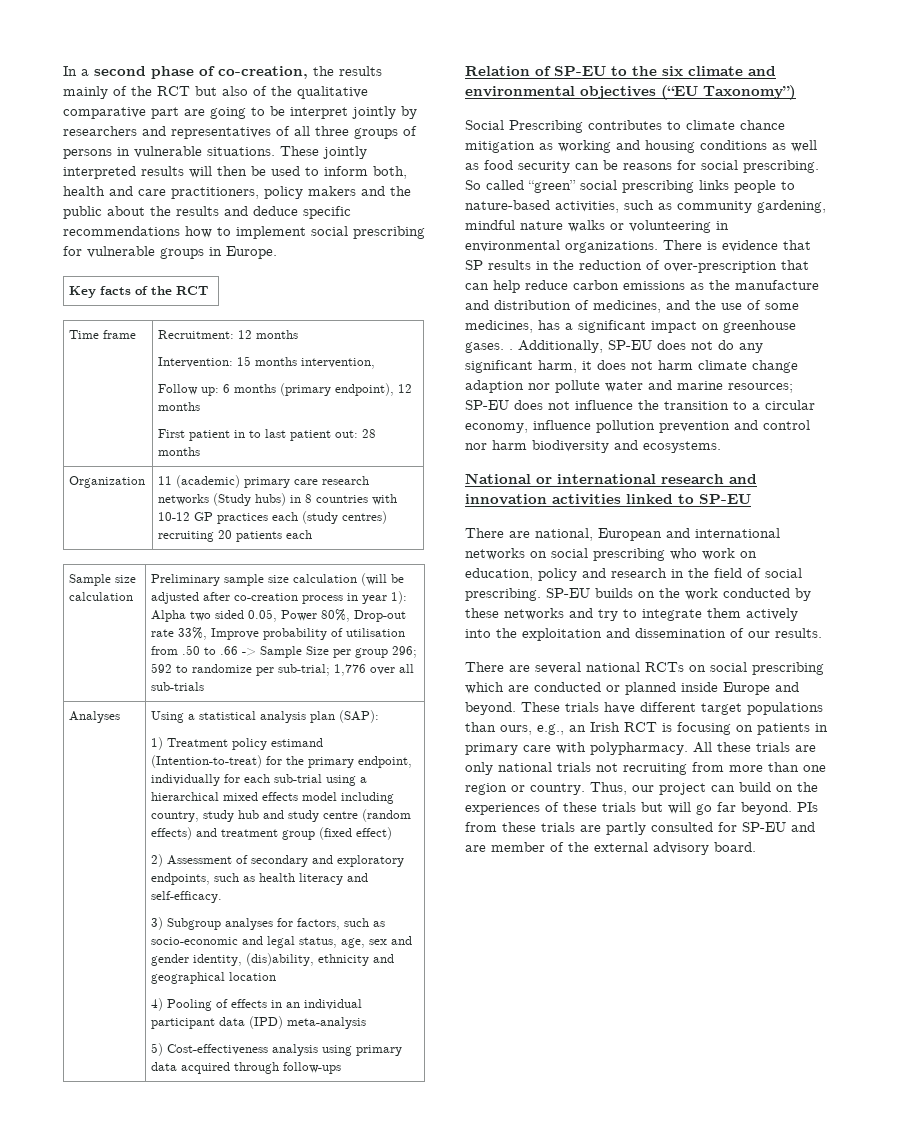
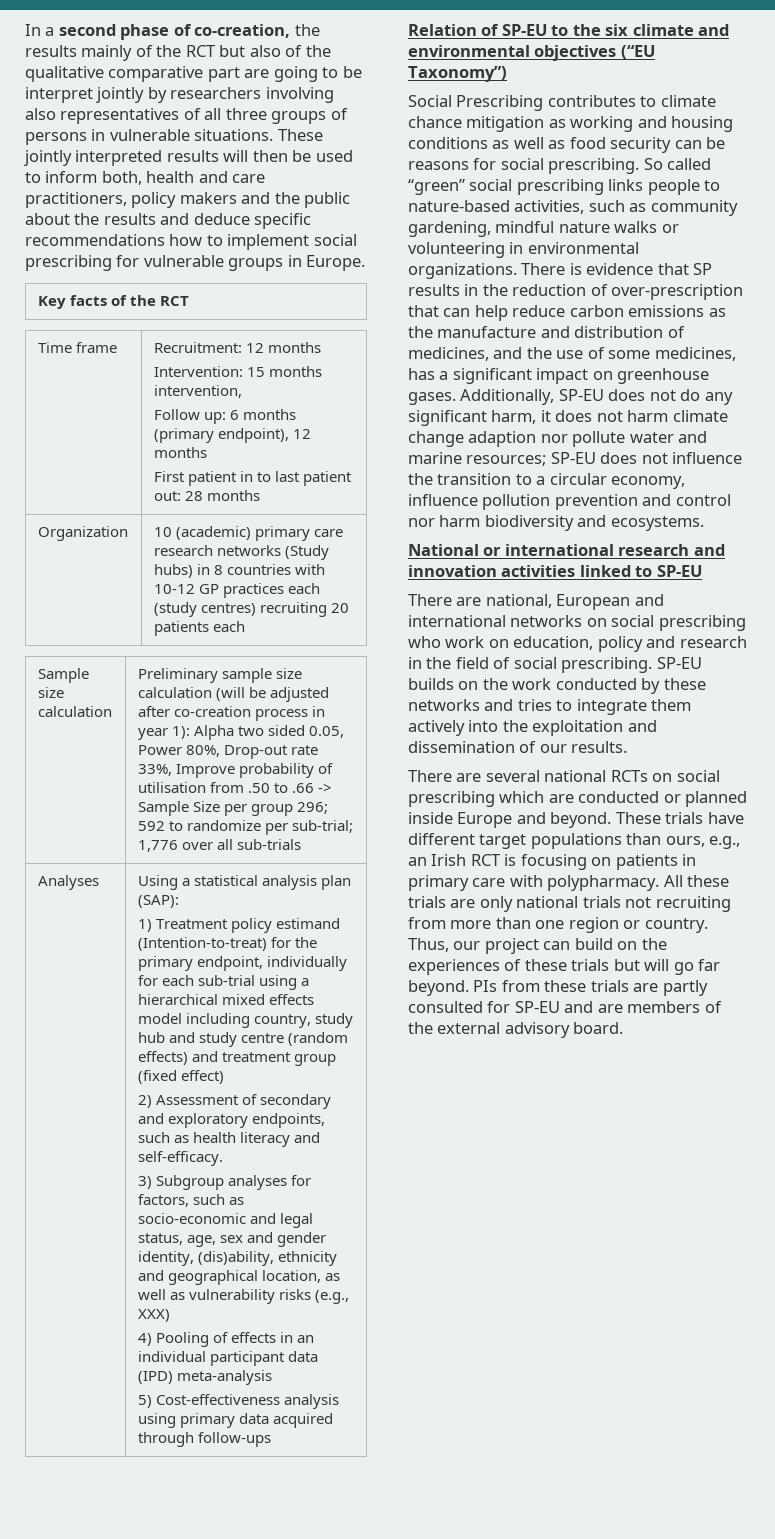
[142,126,166,136] and -> [265,87,334,103] [25,108,56,120] involving also
[158,476,173,485] 11 -> [153,527,172,537] 10
[229,972,277,981] location -> [261,1270,341,1283] [137,1289,350,1304] [137,1309,170,1322] location, as well as vulnerability risks (e.g., XXX)
[509,349,513,350] . -> (456, 398) none
[598,609,618,621] try -> [517,699,552,711] tries
[491,842,545,852] member -> [627,1001,701,1013] members

